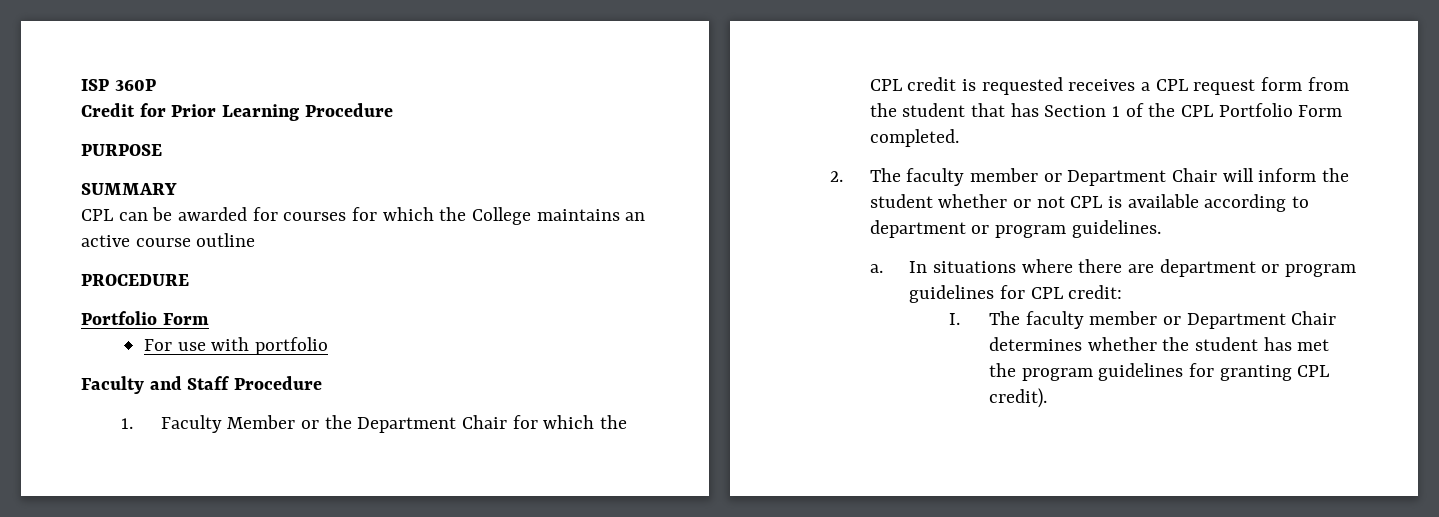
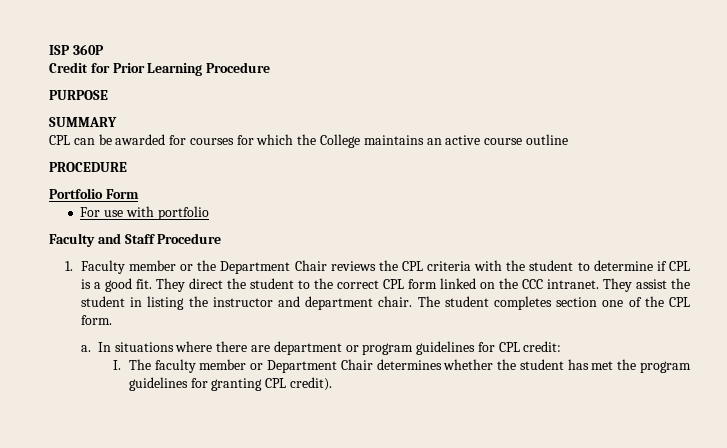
[227,415,296,429] Member -> [129,260,177,271] member
[512,415,627,429] [869,77,1349,95] [869,103,1343,117] [869,129,959,147] [829,168,1349,186] [869,194,1309,212] [869,220,1161,238] for which the CPL credit is requested receives a CPL request form from the student that has Section 1 of the CPL Portfolio Form completed. // 2. The faculty member or Department Chair will inform the student whether or not CPL is available according to department or program guidelines. -> [330,260,690,271] [80,278,691,292] [80,296,690,310] [80,315,112,325] reviews the CPL criteria with the student to determine if CPL is a good fit. They direct the student to the correct CPL form linked on the CCC intranet. They assist the student in listing the instructor and department chair. The student completes section one of the CPL form.

